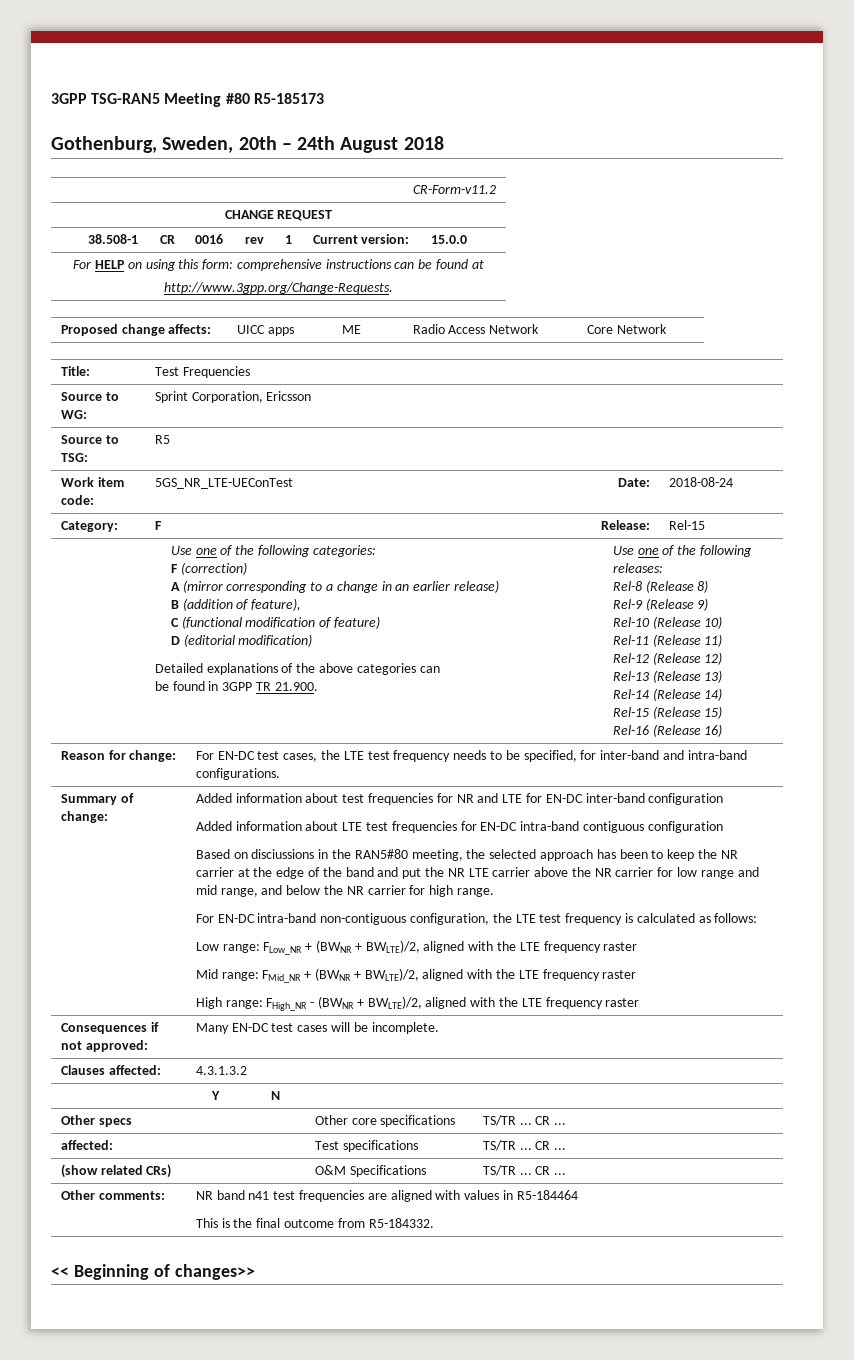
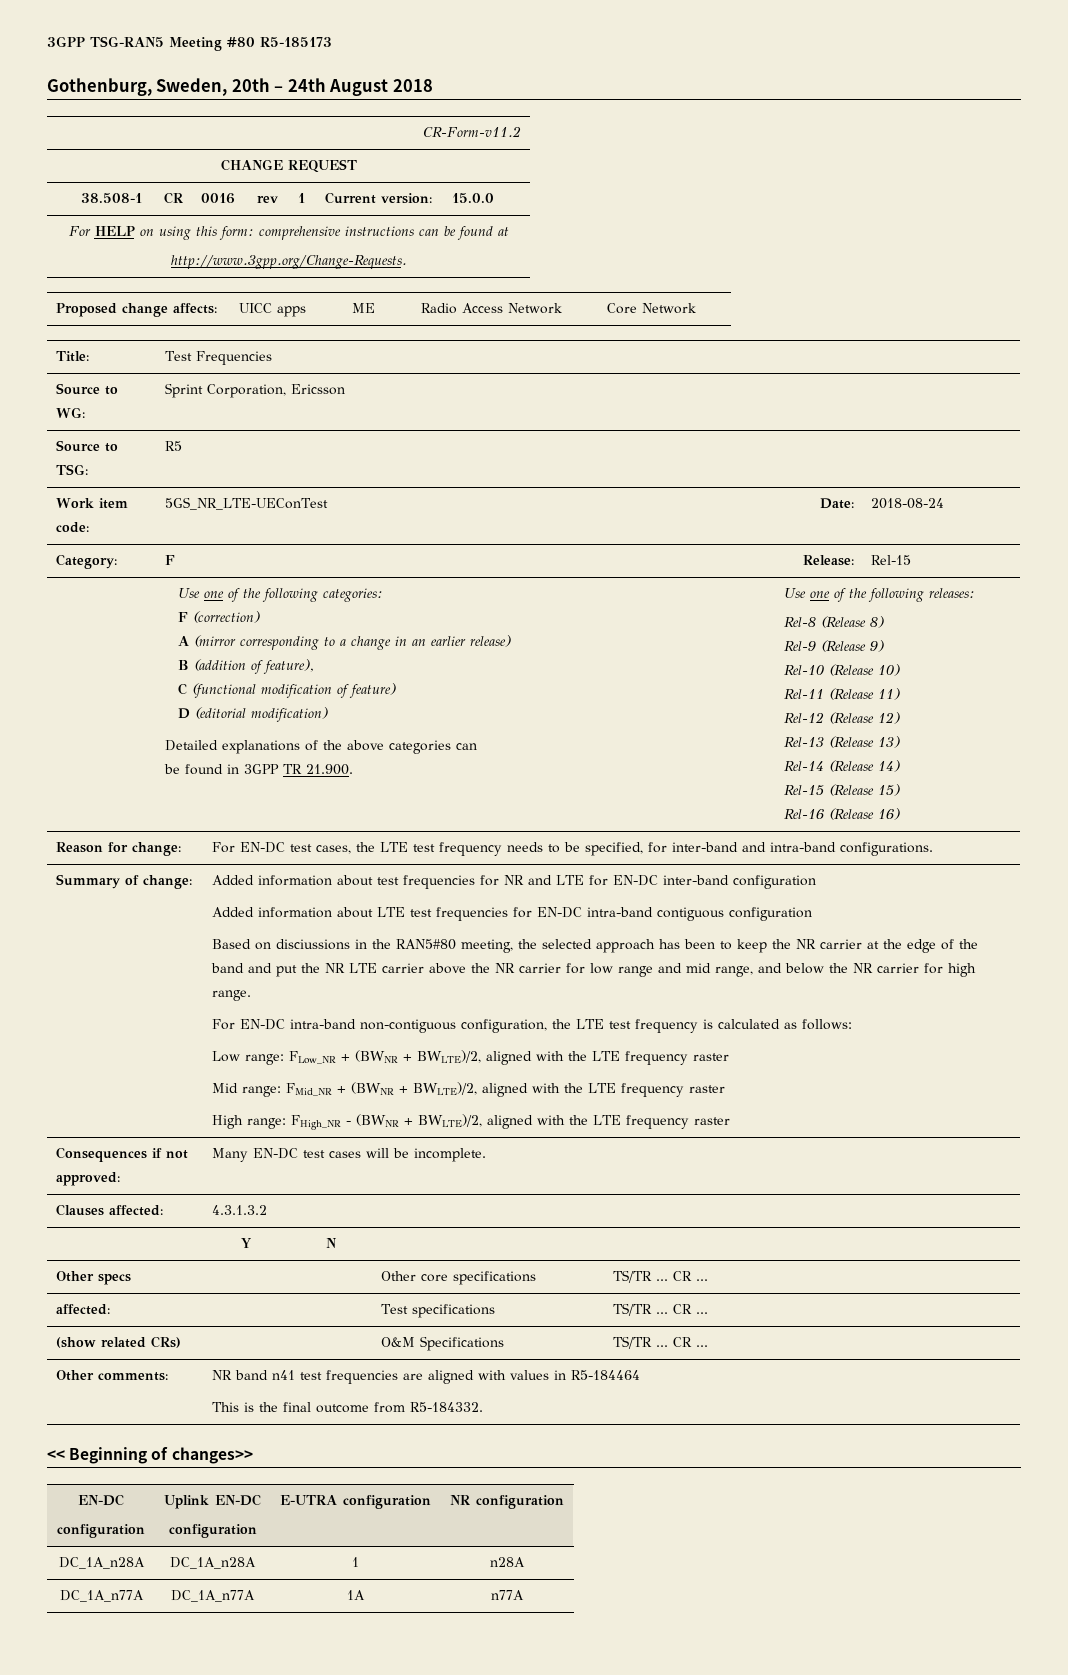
(255, 1272) none -> [78,1494,124,1506] [57,1524,145,1538] [164,1494,261,1509] [168,1524,257,1538] [280,1495,431,1509] [450,1495,564,1509] [58,1557,145,1569] [170,1557,256,1569] [352,1557,359,1567] [490,1557,525,1567] [59,1590,144,1602] [171,1590,255,1602] [347,1590,365,1600] [491,1590,524,1600] // EN-DC // configuration | Uplink EN-DC // configuration | E-UTRA configuration | NR configuration // DC_1A_n28A | DC_1A_n28A | 1 | n28A // DC_1A_n77A | DC_1A_n77A | 1A | n77A

